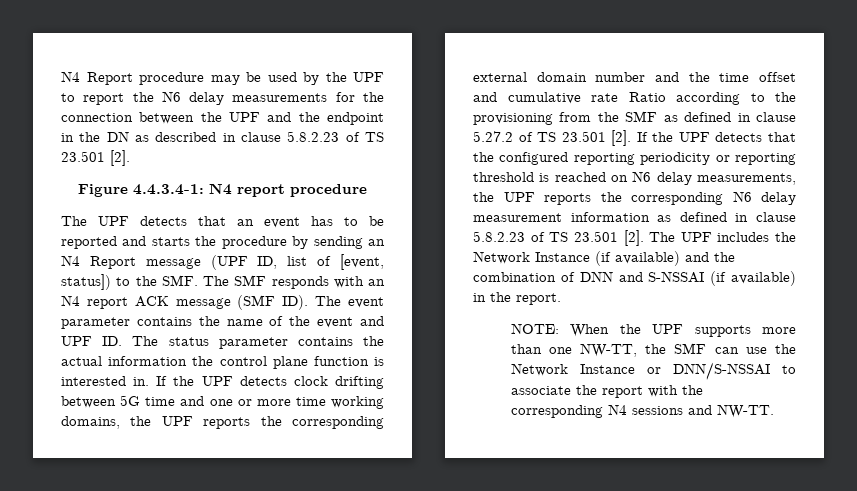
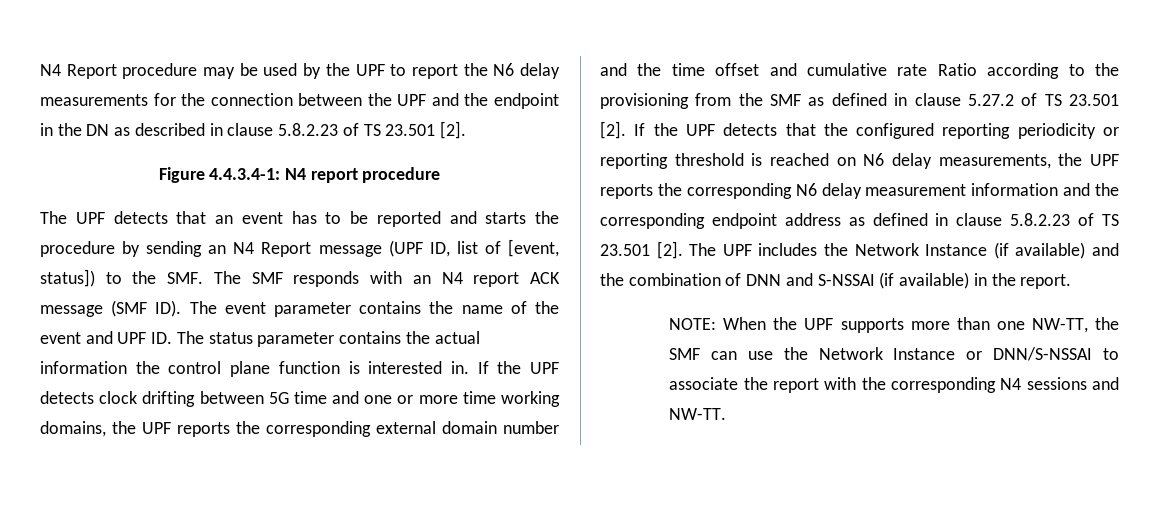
(650, 217) none -> [1063,183,1119,196] [600,213,841,229] and the corresponding endpoint address

